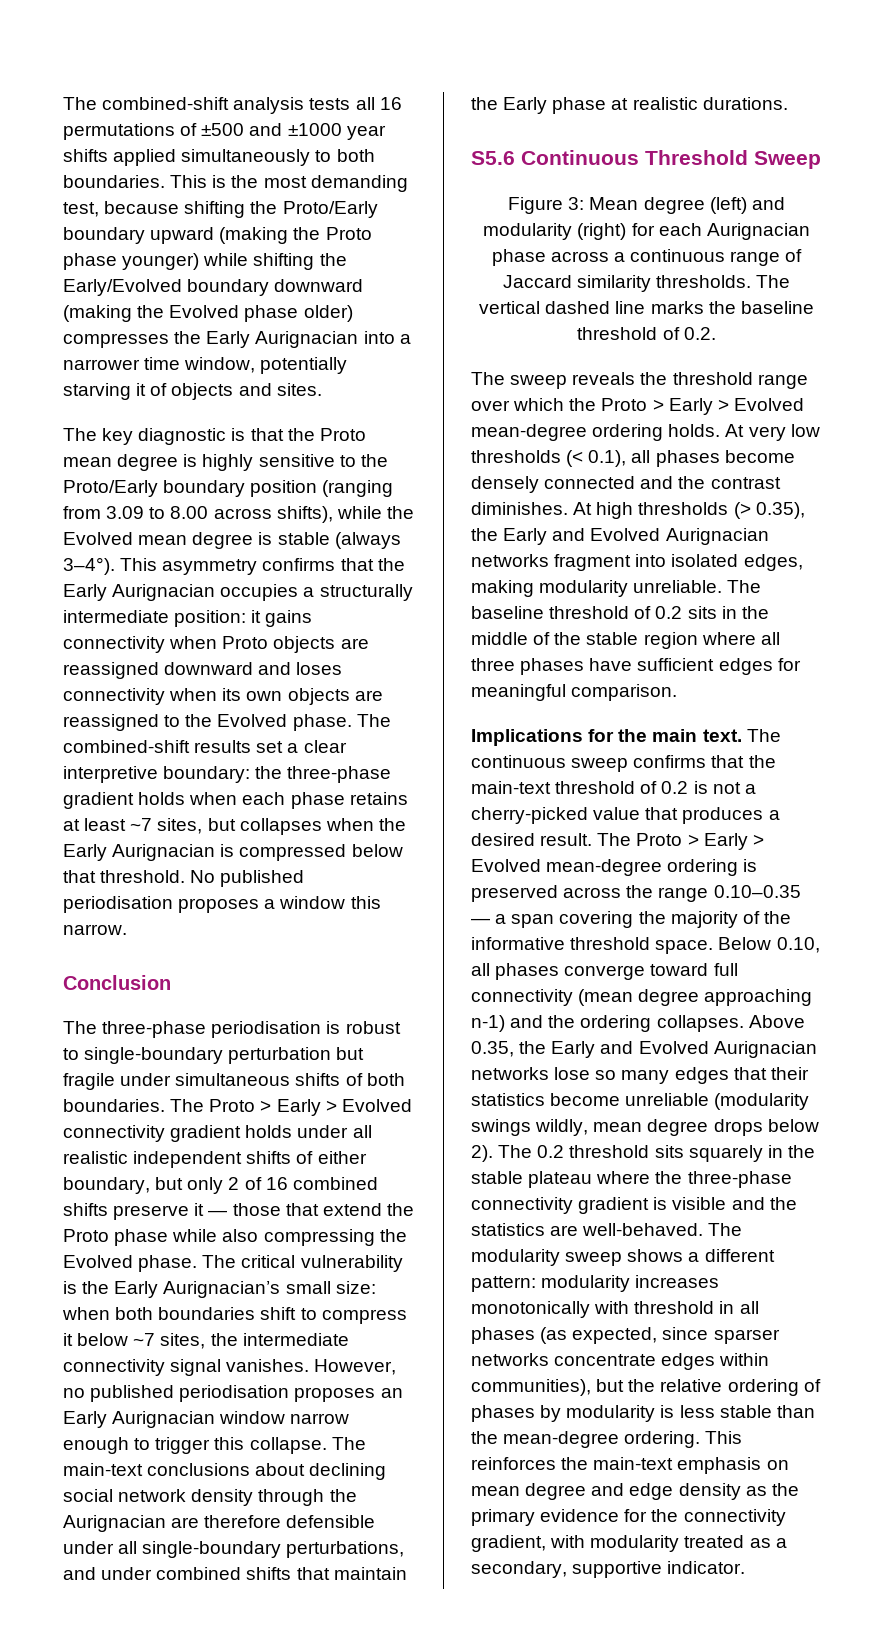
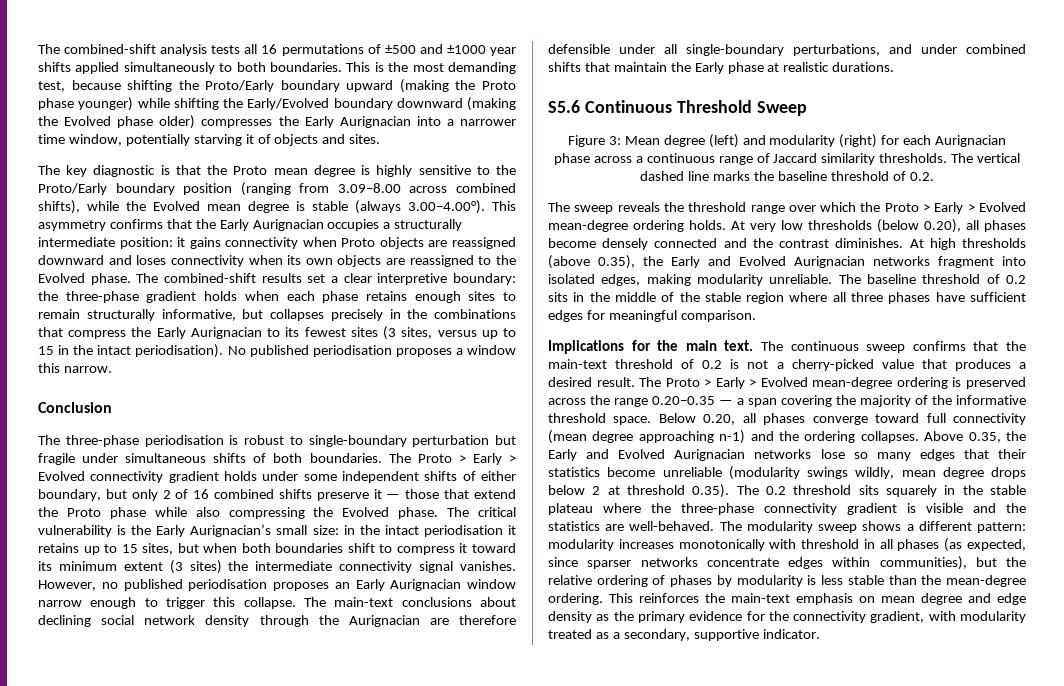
[106,506,272,519] 3.09 to 8.00 across -> [337,183,516,193] 3.09–8.00 across combined
[63,557,115,575] 3–4°). -> [408,200,485,214] 3.00–4.00°).
[63,818,406,835] [63,844,403,861] [63,870,186,883] at least ~7 sites, but collapses when the Early Aurignacian is compressed below that threshold. -> [414,291,516,303] [38,309,516,321] [38,326,516,340] [38,344,224,358] enough sites to remain structurally informative, but collapses precisely in the combinations that compress the Early Aurignacian to its fewest sites (3 sites, versus up to 15 in the intact periodisation).
[352,1125,372,1138] [63,1151,128,1164] all realistic -> [303,474,337,481] some
(376, 1287) none -> [343,525,516,537] [38,543,199,555] in the intact periodisation it retains up to 15 sites, but
[77,1333,206,1349] below ~7 sites, -> [472,543,517,553] [38,560,222,574] toward its minimum extent (3 sites)
[566,450,627,467] (< 0.1), -> [877,219,961,233] (below 0.20),
[733,502,751,519] (> -> [548,255,590,269] (above
[713,885,801,898] 0.10–0.35 -> [652,396,715,405] 0.20–0.35
[776,937,820,953] 0.10, -> [703,414,736,425] 0.20,
[471,1145,493,1162] 2). -> [592,484,730,498] 2 at threshold 0.35).

